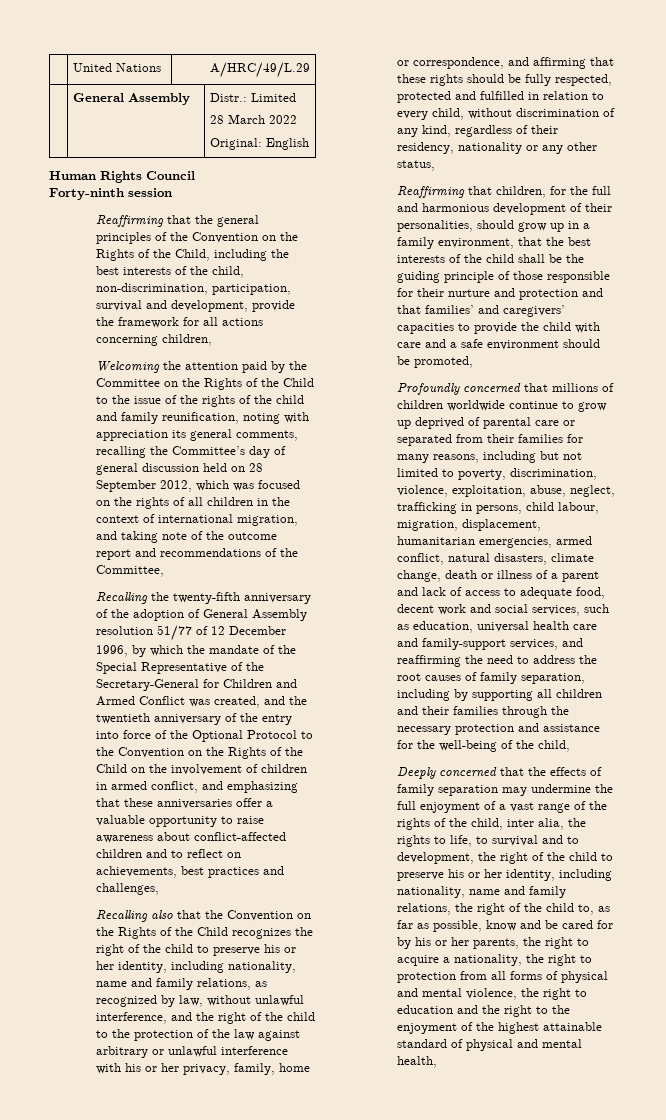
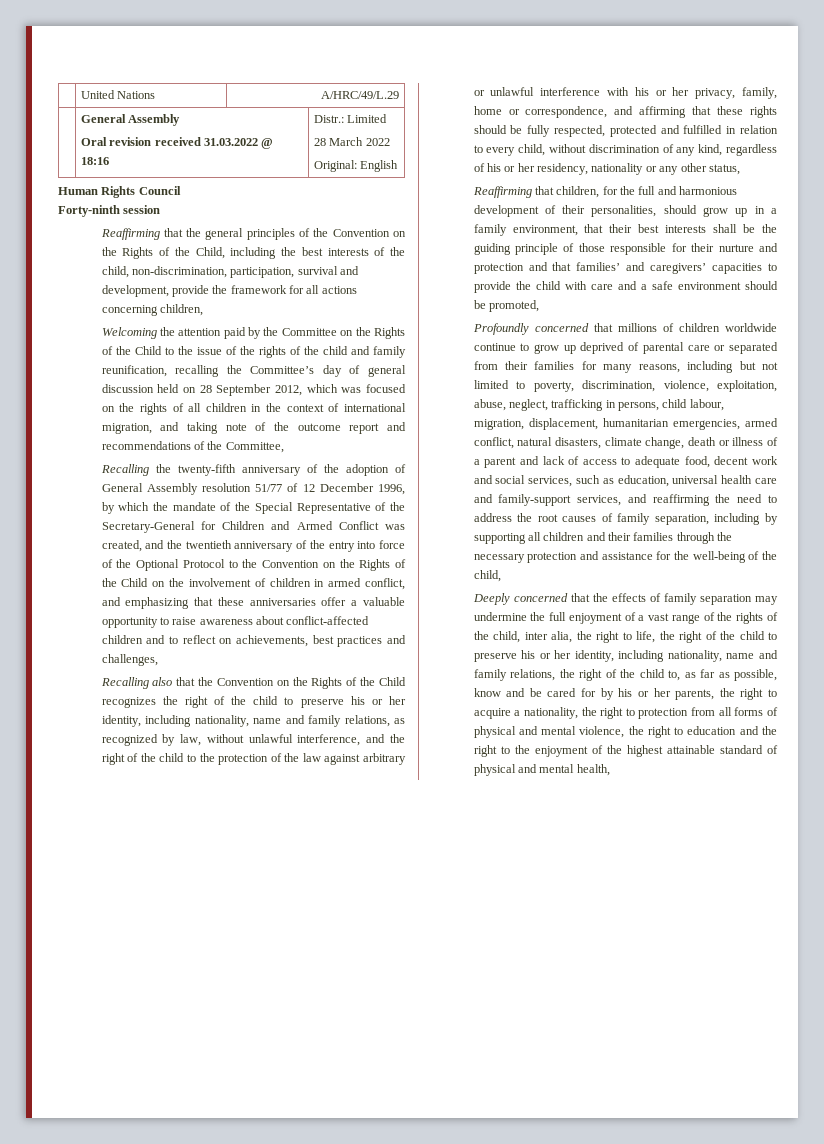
(191, 99) none -> [80,137,274,149] [80,157,109,165] // Oral revision received 31.03.2022 @ 18:16
[243,412,310,424] [96,429,299,441] noting with appreciation its general comments, -> (167, 371) none
[531,125,559,134] their -> [486,163,535,172] his or her
[546,237,592,246] [397,254,515,263] the best interests of the child -> [609,224,707,233] their best interests
[397,835,431,847] rights -> [596,631,620,643] right
[476,835,580,846] [397,852,475,864] to survival and to development, -> (656, 637) none

